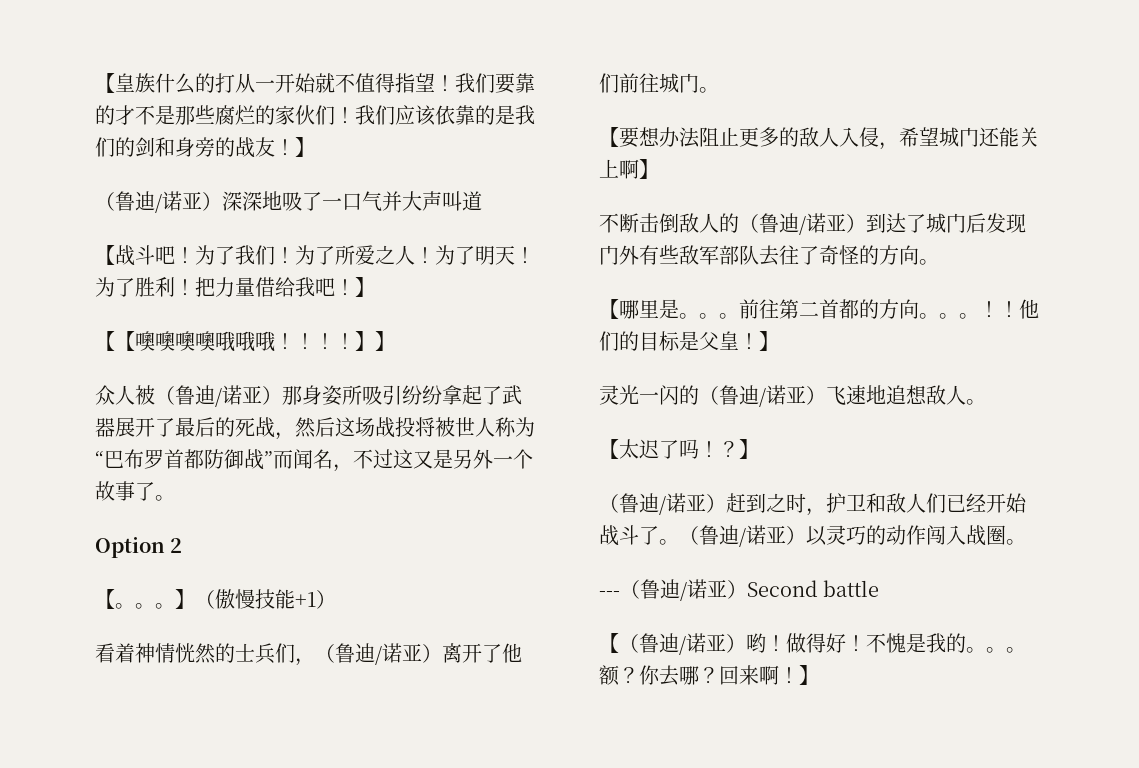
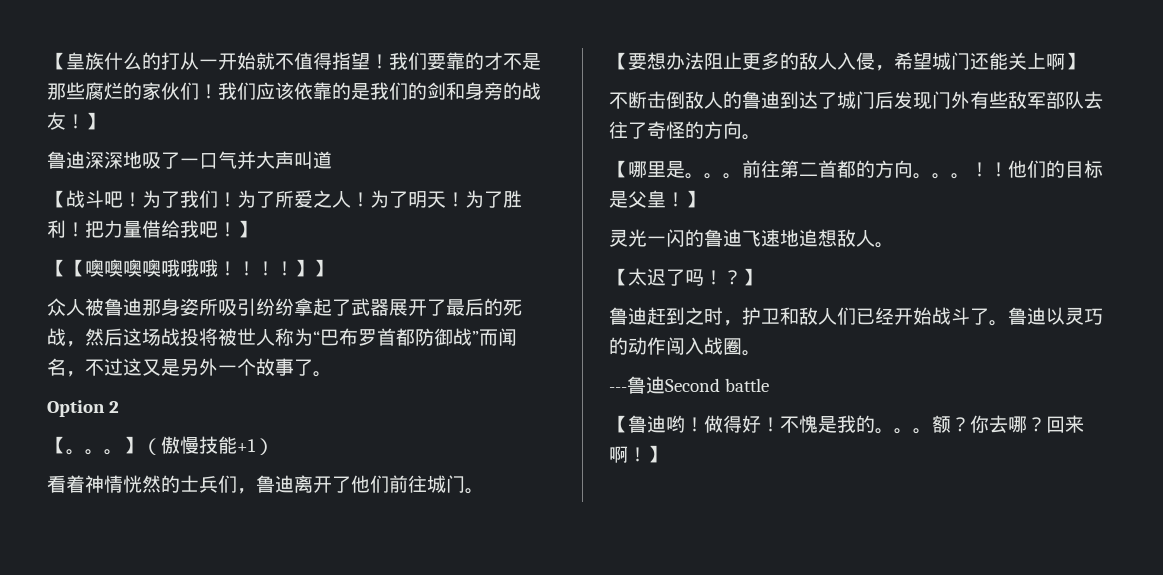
[95,191,222,213] （鲁迪/诺亚） -> [47,151,85,169] 鲁迪
[155,385,282,407] （鲁迪/诺亚） -> [104,298,142,316] 鲁迪
[315,643,442,665] （鲁迪/诺亚） -> [256,475,294,493] 鲁迪
[739,213,866,235] （鲁迪/诺亚） -> [742,91,780,109] 鲁迪
[699,385,826,407] （鲁迪/诺亚） -> [704,229,742,247] 鲁迪
[599,493,726,515] （鲁迪/诺亚） -> [609,307,647,325] 鲁迪
[679,525,806,547] （鲁迪/诺亚） -> [1008,307,1046,325] 鲁迪
[620,579,747,601] （鲁迪/诺亚） -> [627,376,665,394] 鲁迪
[619,633,746,655] （鲁迪/诺亚） -> [628,415,666,433] 鲁迪

